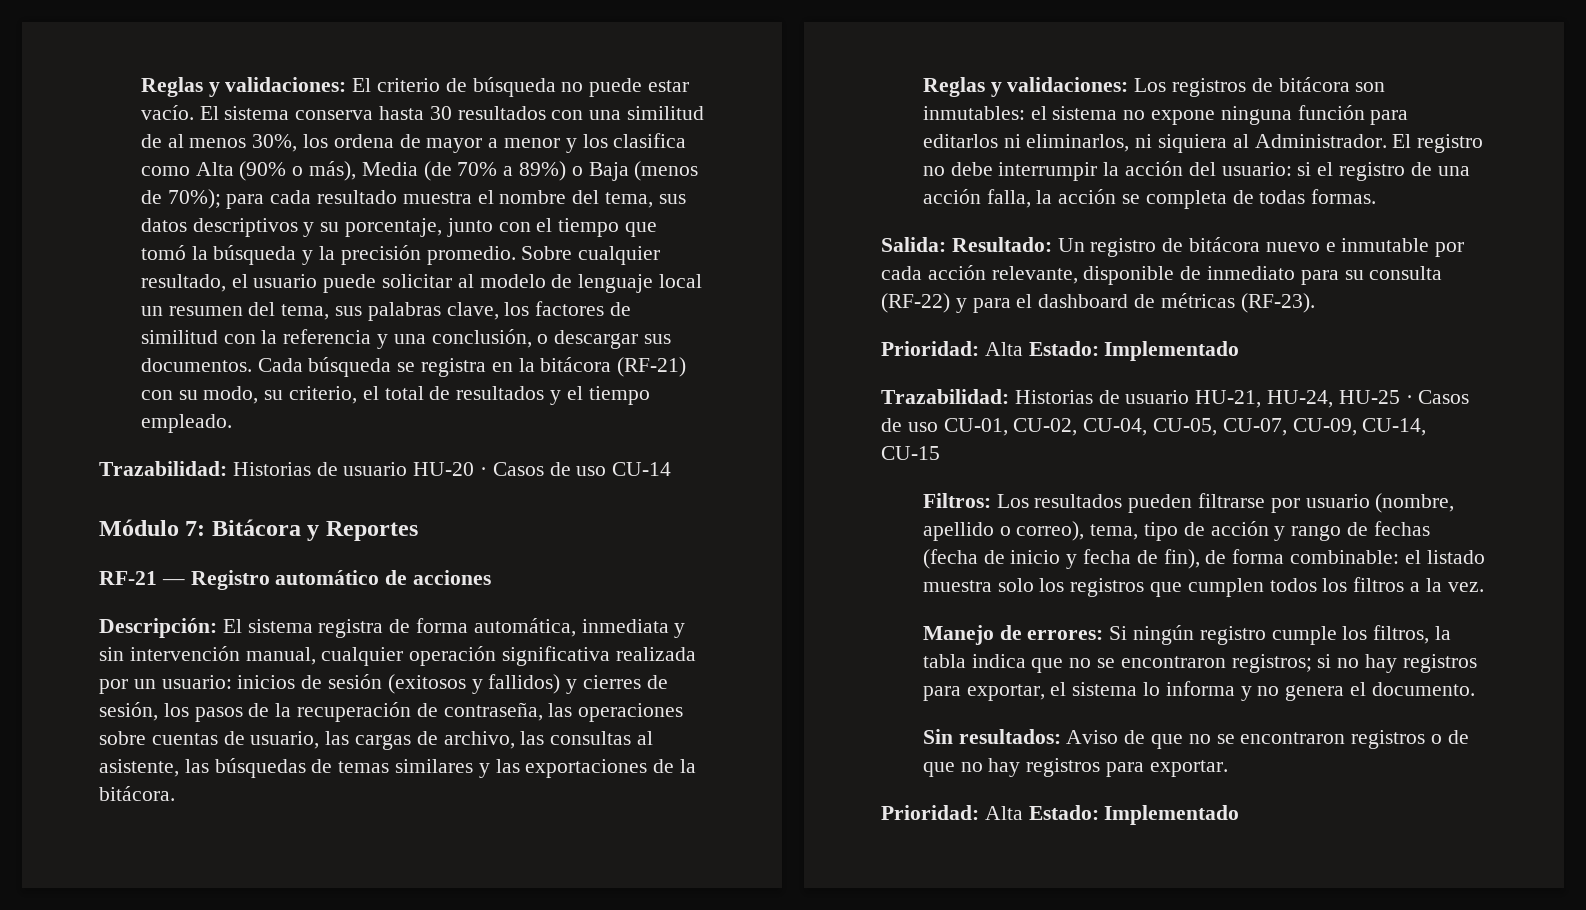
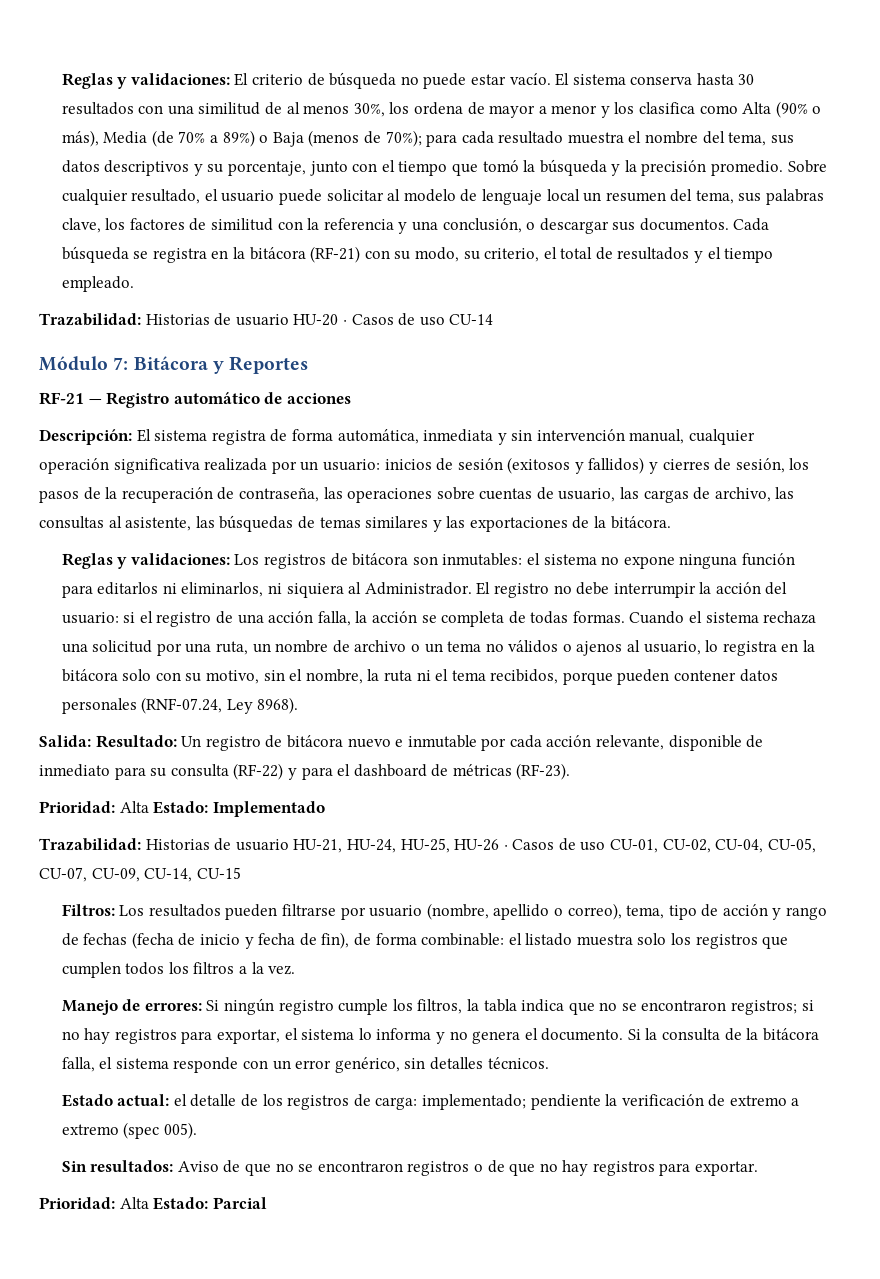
(1377, 196) none -> [629,611,817,624] [61,640,816,656] [61,669,778,685] [61,697,299,714] Cuando el sistema rechaza una solicitud por una ruta, un nombre de archivo o un tema no válidos o ajenos al usuario, lo registra en la bitácora solo con su motivo, sin el nombre, la ruta ni el tema recibidos, porque pueden contener datos personales (RNF-07.24, Ley 8968).
[1338,390,1400,404] HU-25 -> [400,838,500,853] HU-25, HU-26
(1475, 689) none -> [627,1028,819,1041] [61,1057,549,1073] [61,1094,800,1110] [61,1122,197,1139] Si la consulta de la bitácora falla, el sistema responde con un error genérico, sin detalles técnicos. // Estado actual: el detalle de los registros de carga: implementado; pendiente la verificación de extremo a extremo (spec 005).
[1104,805,1240,825] Implementado -> [212,1197,267,1209] Parcial

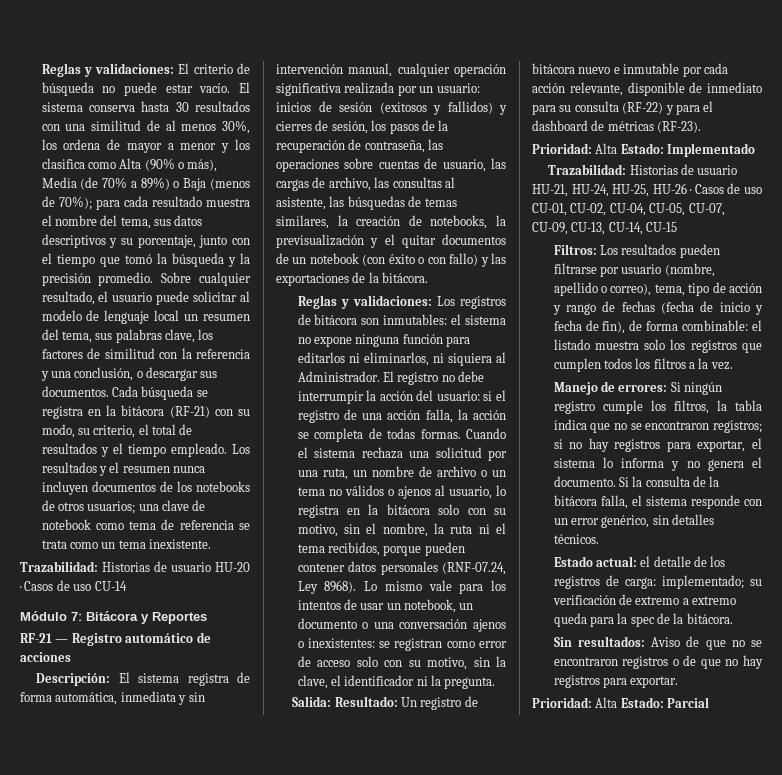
(134, 284) none -> [231,444,250,454] [41,462,206,476] [41,481,251,495] [41,500,206,514] [41,519,251,530] [41,539,212,549] Los resultados y el resumen nunca incluyen documentos de los notebooks de otros usuarios; una clave de notebook como tema de referencia se trata como un tema inexistente.
[365,516,429,528] similares -> [276,215,506,229] [276,234,506,248] [276,253,479,266] similares, la creación de notebooks, la previsualización y el quitar documentos de un notebook (con éxito o con fallo)
(299, 705) none -> [364,580,506,594] [297,599,474,613] [297,618,506,632] [297,638,507,651] [297,656,506,670] [297,675,496,689] Lo mismo vale para los intentos de usar un notebook, un documento o una conversación ajenos o inexistentes: se registran como error de acceso solo con su motivo, sin la clave, el identificador ni la pregunta.
(140, 875) none -> [571,222,606,235] CU-13,
[530,1094,618,1110] pendiente la -> [750,579,762,586] su
[123,1122,197,1139] (spec 005). -> [553,613,733,627] queda para la spec de la bitácora.

